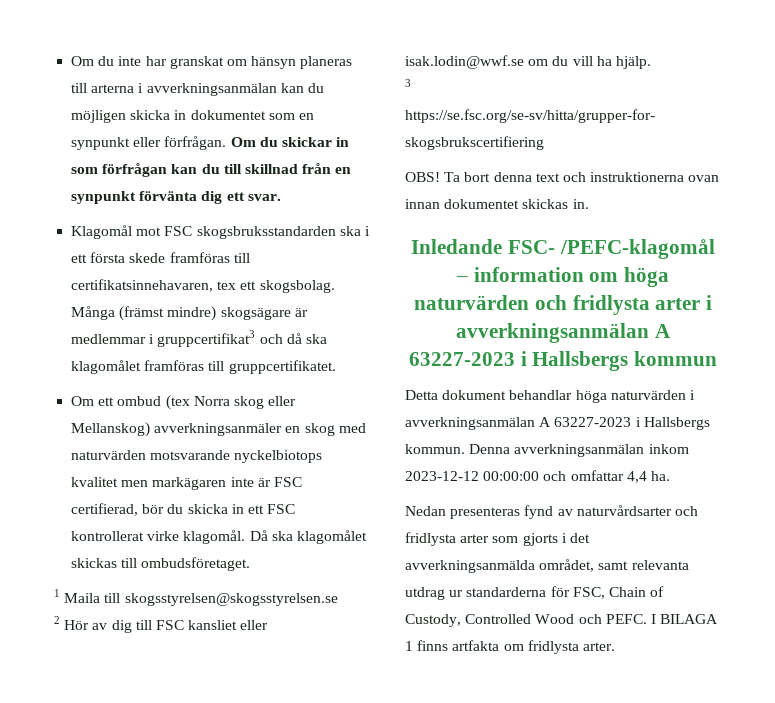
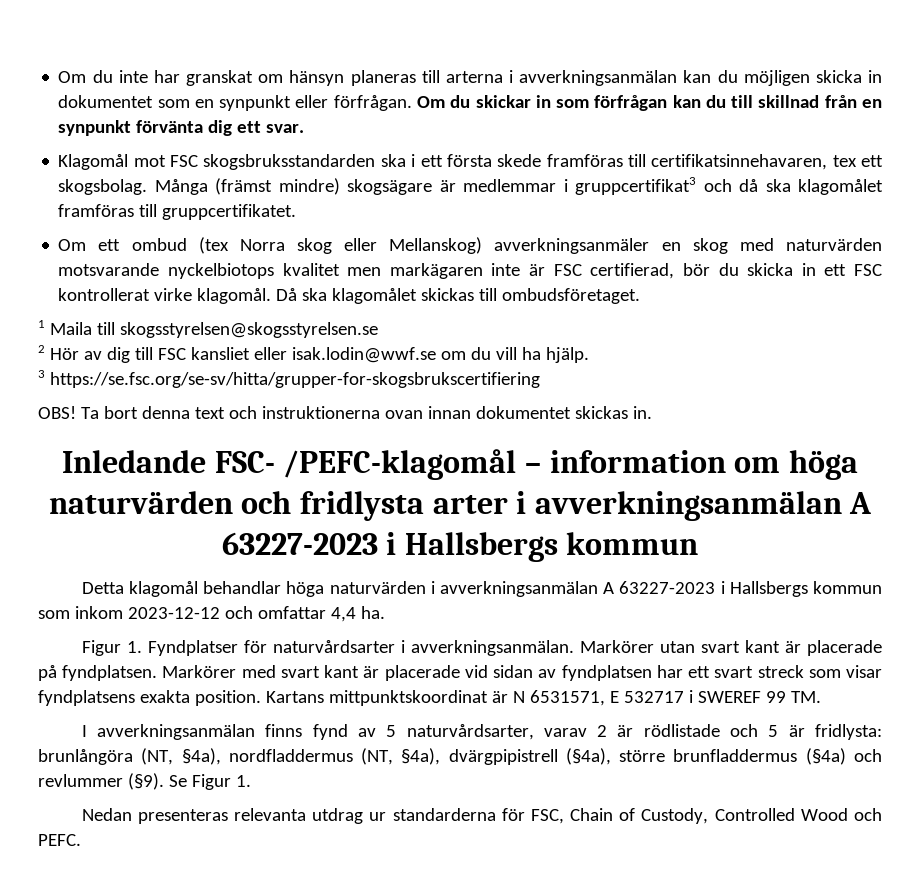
[442,390,507,400] dokument -> [128,581,198,597] klagomål
[405,444,645,457] kommun. Denna avverkningsanmälan -> [812,581,882,594] [38,610,70,619] kommun som
[483,471,540,481] 00:00:00 -> (220, 613) none
[405,505,698,519] [405,532,590,546] [405,559,629,573] Nedan presenteras fynd av naturvårdsarter och fridlysta arter som gjorts i det avverkningsanmälda området, samt -> [81,640,882,656] [38,665,883,681] [38,690,821,706] [81,724,883,740] [38,748,882,765] [38,773,251,790] [81,808,228,824] Figur 1. Fyndplatser för naturvårdsarter i avverkningsanmälan. Markörer utan svart kant är placerade på fyndplatsen. Markörer med svart kant är placerade vid sidan av fyndplatsen har ett svart streck som visar fyndplatsens exakta position. Kartans mittpunktskoordinat är N 6531571, E 532717 i SWEREF 99 TM. // I avverkningsanmälan finns fynd av 5 naturvårdsarter, varav 2 är rödlistade och 5 är fridlysta: brunlångöra (NT, §4a), nordfladdermus (NT, §4a), dvärgpipistrell (§4a), större brunfladdermus (§4a) och revlummer (§9). Se Figur 1. // Nedan presenteras
[650,614,719,624] [405,640,615,654] I BILAGA 1 finns artfakta om fridlysta arter. -> (81, 840) none

